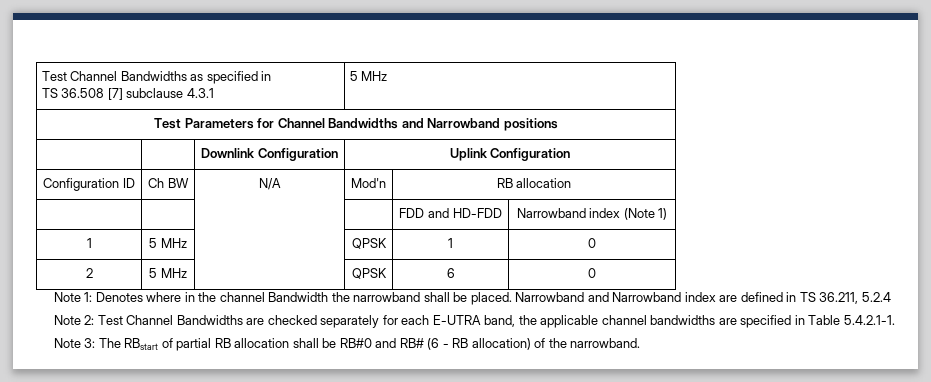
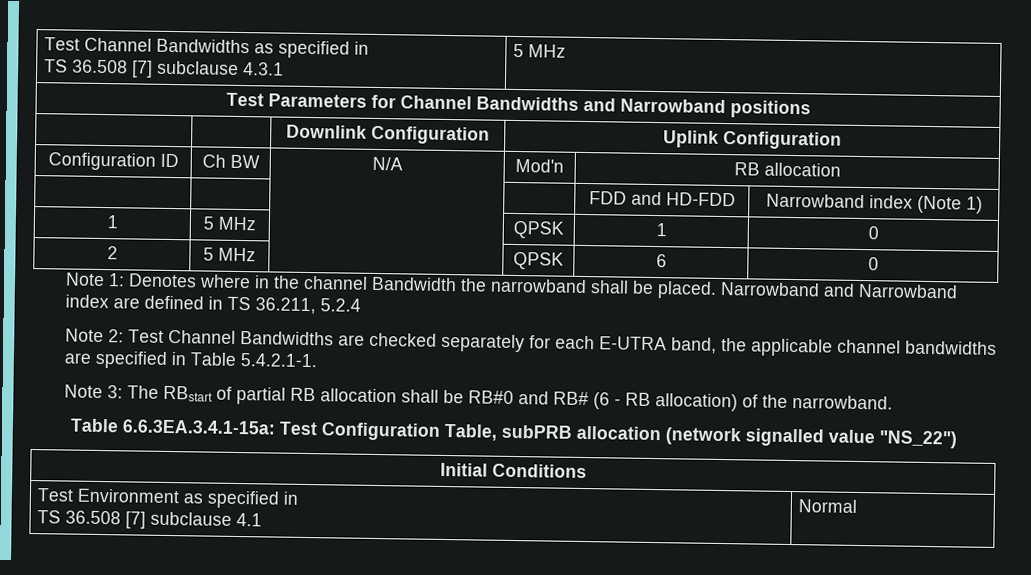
(641, 343) none -> [69,418,957,449] [439,462,587,479] [37,488,300,509] [37,510,263,529] [798,499,858,513] // Table 6.6.3EA.3.4.1-15a: Test Configuration Table, subPRB allocation (network signalled value "NS_22") // Initial Conditions // Test Environment as specified in // TS 36.508 [7] subclause 4.1 | Normal

